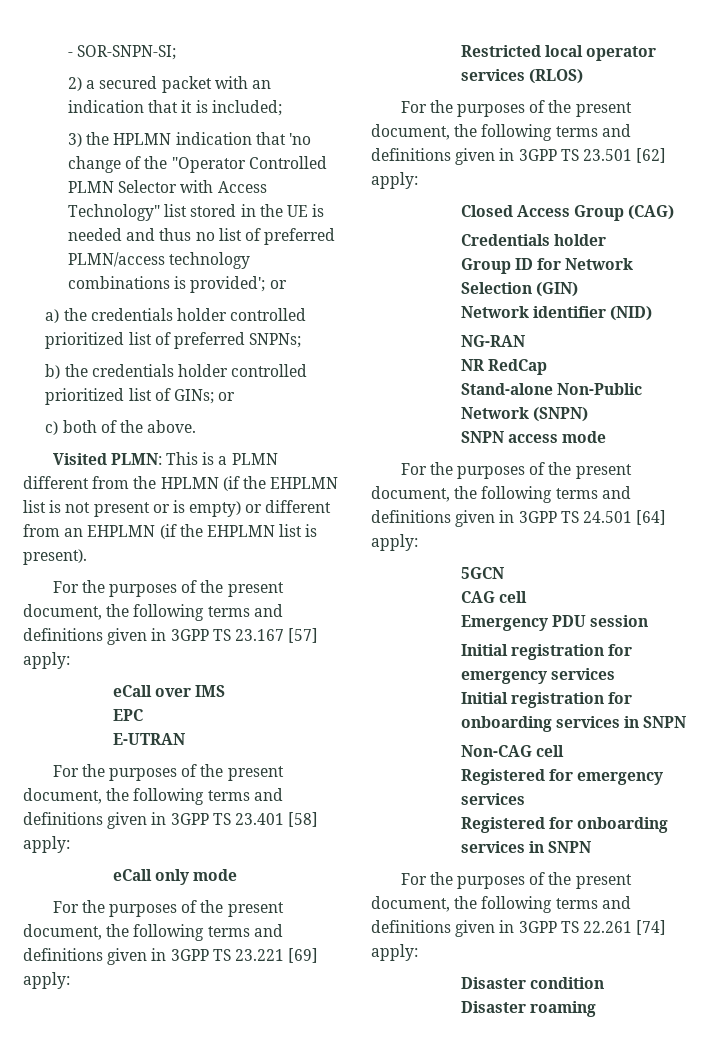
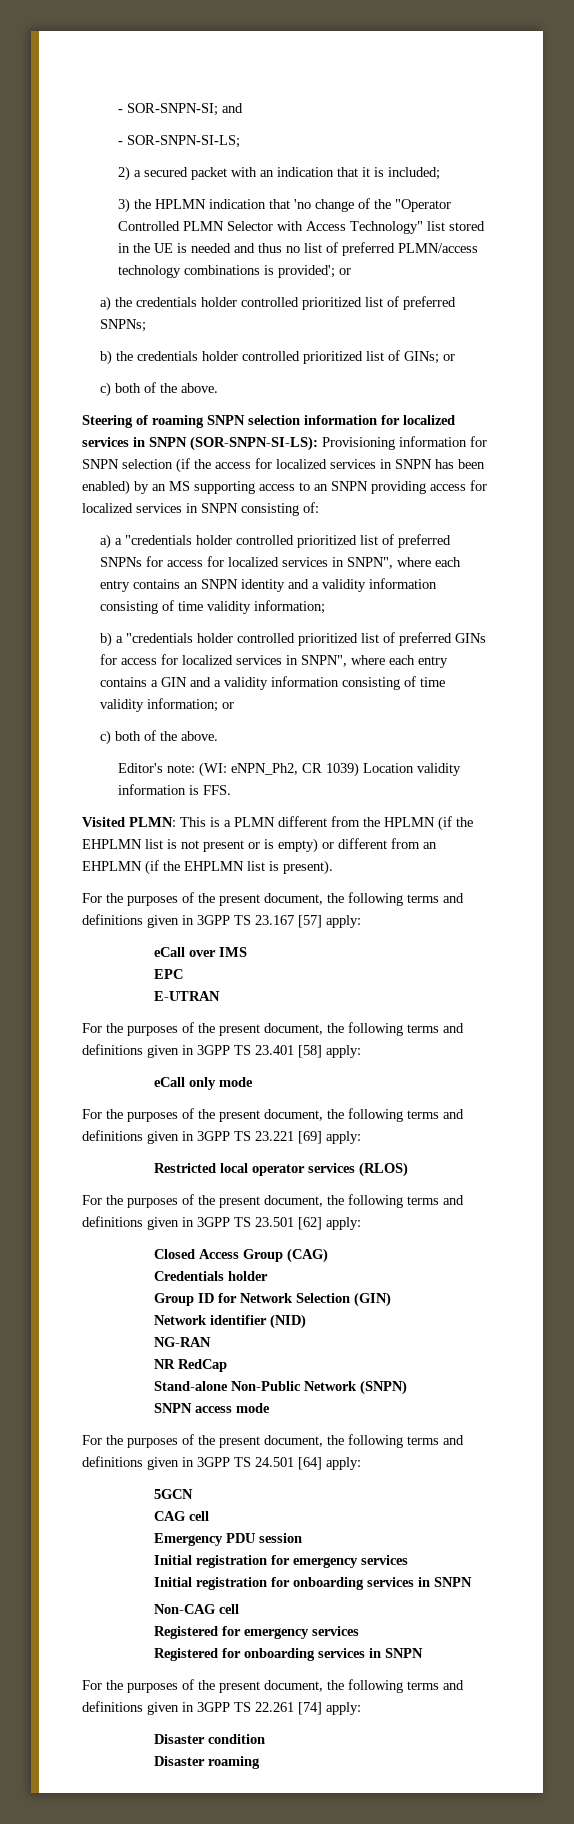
(177, 52) none -> [222,103,244,113] [118,135,241,148] and // - SOR-SNPN-SI-LS;
(197, 426) none -> [82,415,455,428] [82,436,487,451] [82,458,485,473] [82,480,487,495] [82,502,319,516] [100,534,452,549] [100,556,462,569] [100,578,438,592] [100,600,326,614] [100,632,487,647] [100,654,449,668] [100,676,446,690] [100,698,235,712] [100,730,219,745] [118,762,462,777] [118,784,232,795] // Steering of roaming SNPN selection information for localized services in SNPN (SOR-SNPN-SI-LS): Provisioning information for SNPN selection (if the access for localized services in SNPN has been enabled) by an MS supporting access to an SNPN providing access for localized services in SNPN consisting of: // a) a "credentials holder controlled prioritized list of preferred SNPNs for access for localized services in SNPN", where each entry contains an SNPN identity and a validity information consisting of time validity information; // b) a "credentials holder controlled prioritized list of preferred GINs for access for localized services in SNPN", where each entry contains a GIN and a validity information consisting of time validity information; or // c) both of the above. // Editor's note: (WI: eNPN_Ph2, CR 1039) Location validity information is FFS.

